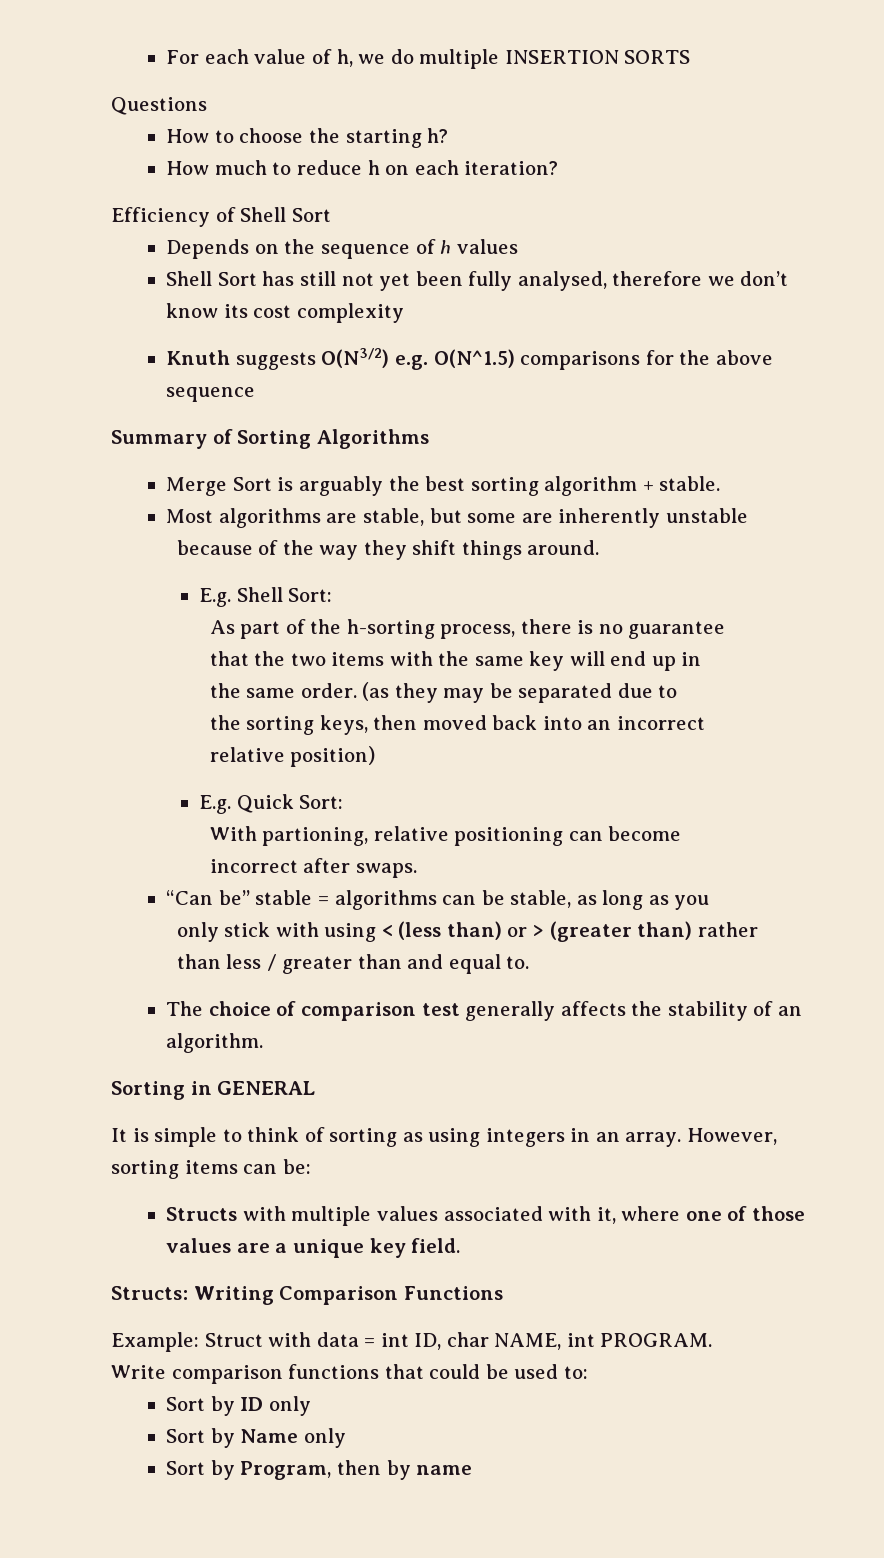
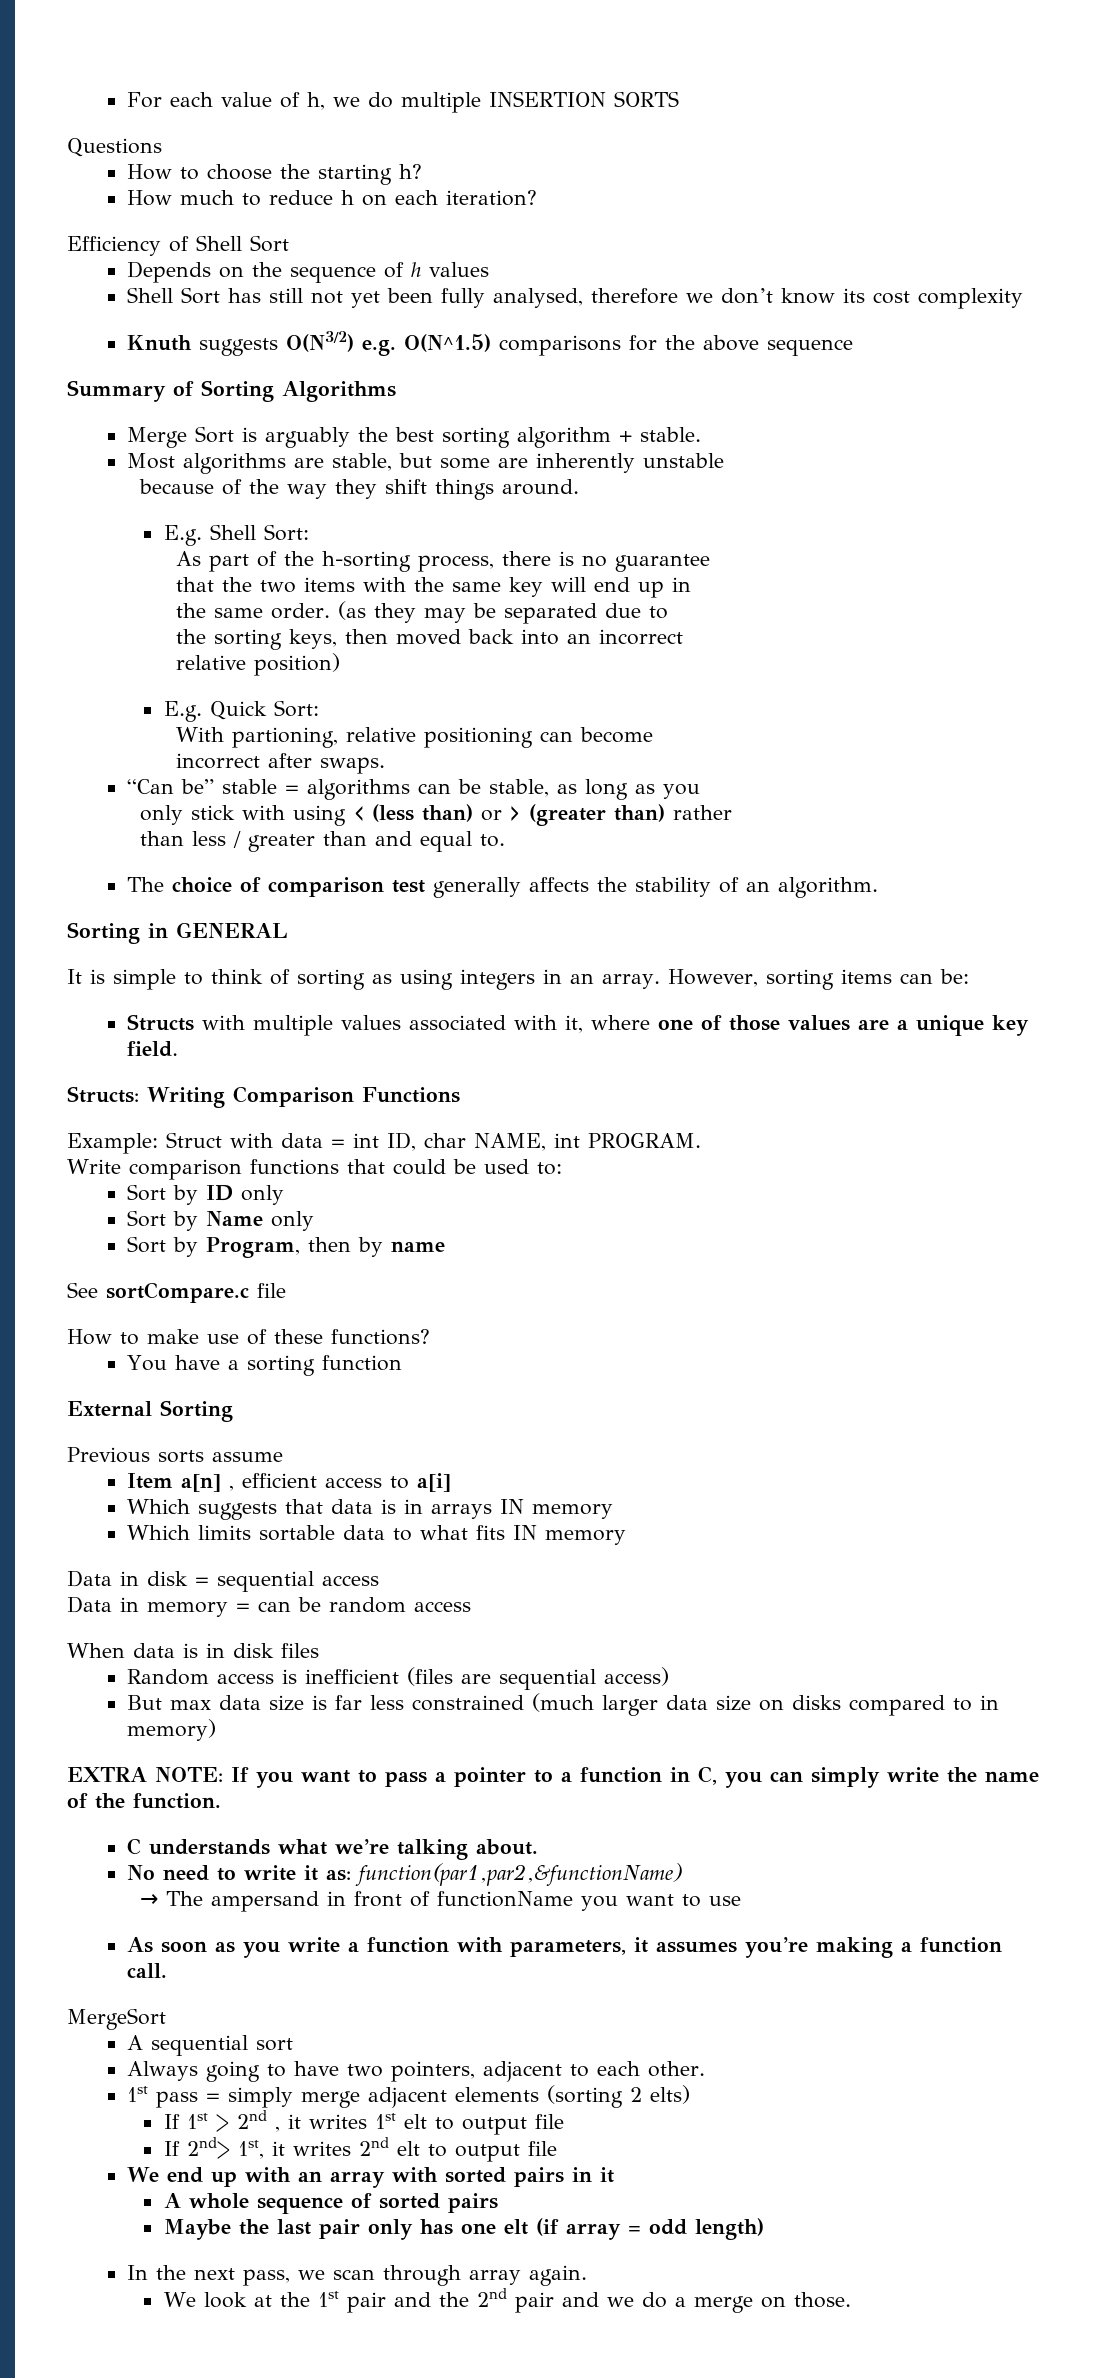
(473, 1470) none -> [67,1282,286,1303] [67,1329,430,1345] [127,1355,403,1376] [67,1400,233,1422] [67,1447,283,1463] [127,1473,452,1492] [127,1499,614,1520] [127,1525,627,1545] [67,1570,379,1592] [67,1596,471,1617] [67,1643,319,1658] [127,1667,670,1690] [127,1693,1000,1716] [127,1719,217,1741] [67,1766,1039,1788] [67,1793,221,1809] [127,1838,539,1860] [127,1863,683,1886] [139,1891,741,1912] [127,1937,1003,1958] [127,1963,168,1978] [67,2008,166,2030] [127,2035,294,2056] [127,2061,706,2082] [127,2085,691,2108] [163,2110,564,2135] [163,2137,557,2162] [127,2167,615,2188] [163,2193,498,2214] [163,2218,764,2240] [127,2265,588,2286] [163,2288,851,2313] // See sortCompare.c file // How to make use of these functions? // You have a sorting function // External Sorting // Previous sorts assume // Item a[n] , efficient access to a[i] // Which suggests that data is in arrays IN memory // Which limits sortable data to what fits IN memory // Data in disk = sequential access // Data in memory = can be random access // When data is in disk files // Random access is inefficient (files are sequential access) // But max data size is far less constrained (much larger data size on disks compared to in memory) // EXTRA NOTE: If you want to pass a pointer to a function in C, you can simply write the name of the function. // C understands what we’re talking about. // No need to write it as: function(par1,par2,&functionName) // → The ampersand in front of functionName you want to use // As soon as you write a function with parameters, it assumes you’re making a function call. // MergeSort // A sequential sort // Always going to have two pointers, adjacent to each other. // 1st pass = simply merge adjacent elements (sorting 2 elts) // If 1st > 2nd , it writes 1st elt to output file // If 2nd> 1st, it writes 2nd elt to output file // We end up with an array with sorted pairs in it // A whole sequence of sorted pairs // Maybe the last pair only has one elt (if array = odd length) // In the next pass, we scan through array again. // We look at the 1st pair and the 2nd pair and we do a merge on those.

